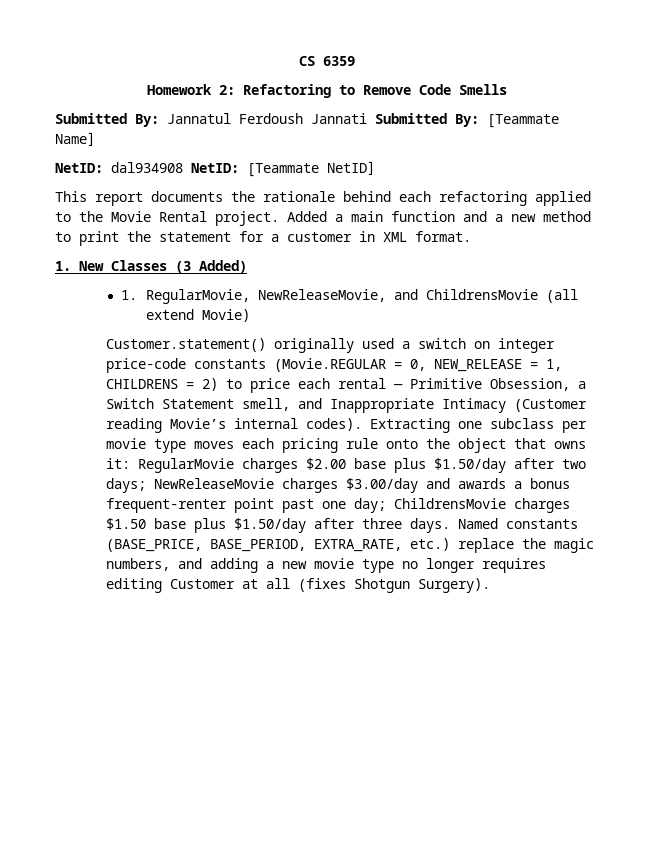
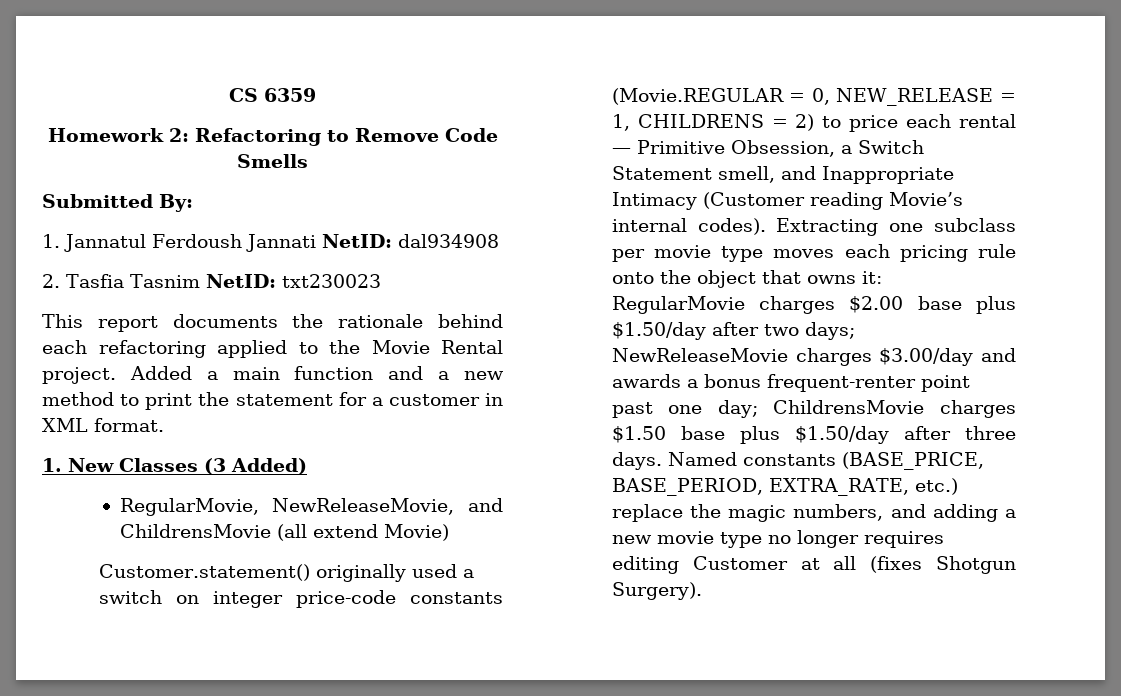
(159, 120) none -> [42,234,60,248] // 1.
[375,113,559,128] [55,132,95,146] [55,161,375,177] Submitted By: [Teammate Name] // NetID: dal934908 NetID: [Teammate NetID] -> [321,234,499,248] [42,274,381,288] NetID: dal934908 // 2. Tasfia Tasnim NetID: txt230023
[121,290,138,300] 1. -> (307, 466) none

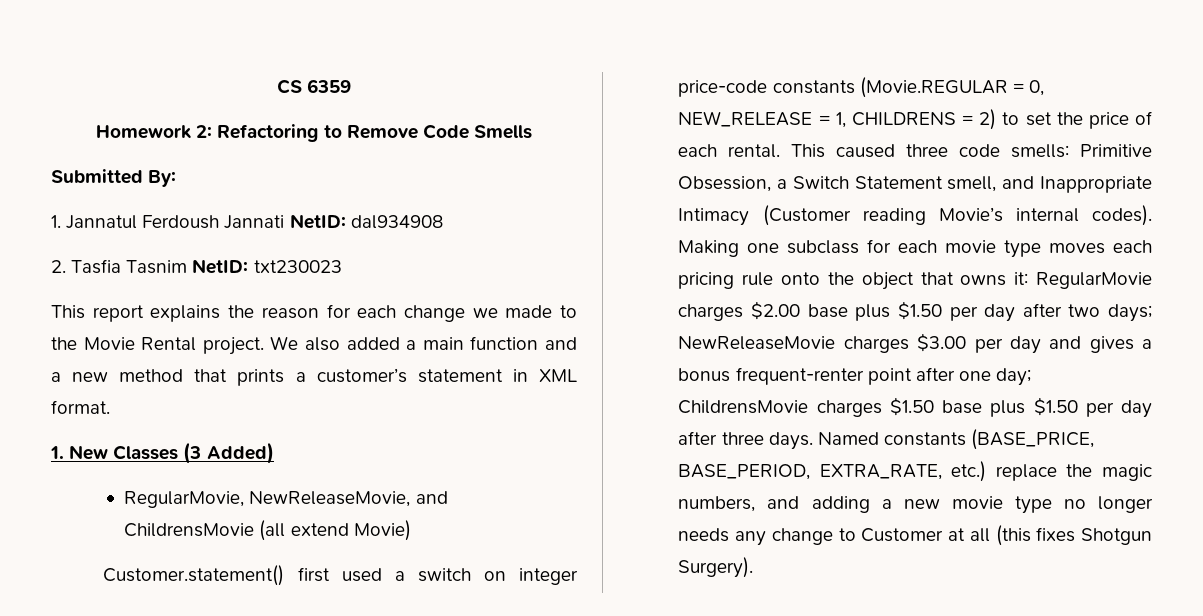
[172,314,503,328] [42,340,287,358] documents the rationale behind each refactoring applied -> [150,304,553,322] explains the reason for each change we made
[129,366,192,380] Added -> [270,336,400,351] We also added
[120,392,480,410] to print the statement for a customer -> [194,368,503,386] that prints a customer’s statement
[315,564,406,582] originally -> [297,567,330,582] first
[849,114,1016,132] [611,148,631,154] price each rental — -> [1025,111,1152,129] [678,144,1070,158] set the price of each rental. This caused three code smells:
[776,218,879,236] Extracting -> [678,240,740,257] Making
[611,249,645,262] per -> [867,239,938,253] for each
[611,322,706,340] $1.50/day -> [897,301,1016,322] $1.50 per day
[879,348,1016,366] [611,374,681,388] $3.00/day and awards -> [917,333,1134,354] $3.00 per day and gives
[611,402,653,418] past -> [915,367,955,381] after
[794,426,889,444] $1.50/day -> [1033,397,1153,418] $1.50 per day
[863,531,944,548] [611,556,679,574] requires editing -> [678,528,856,546] needs any change to
[870,556,923,573] (fixes -> [995,525,1076,546] (this fixes

